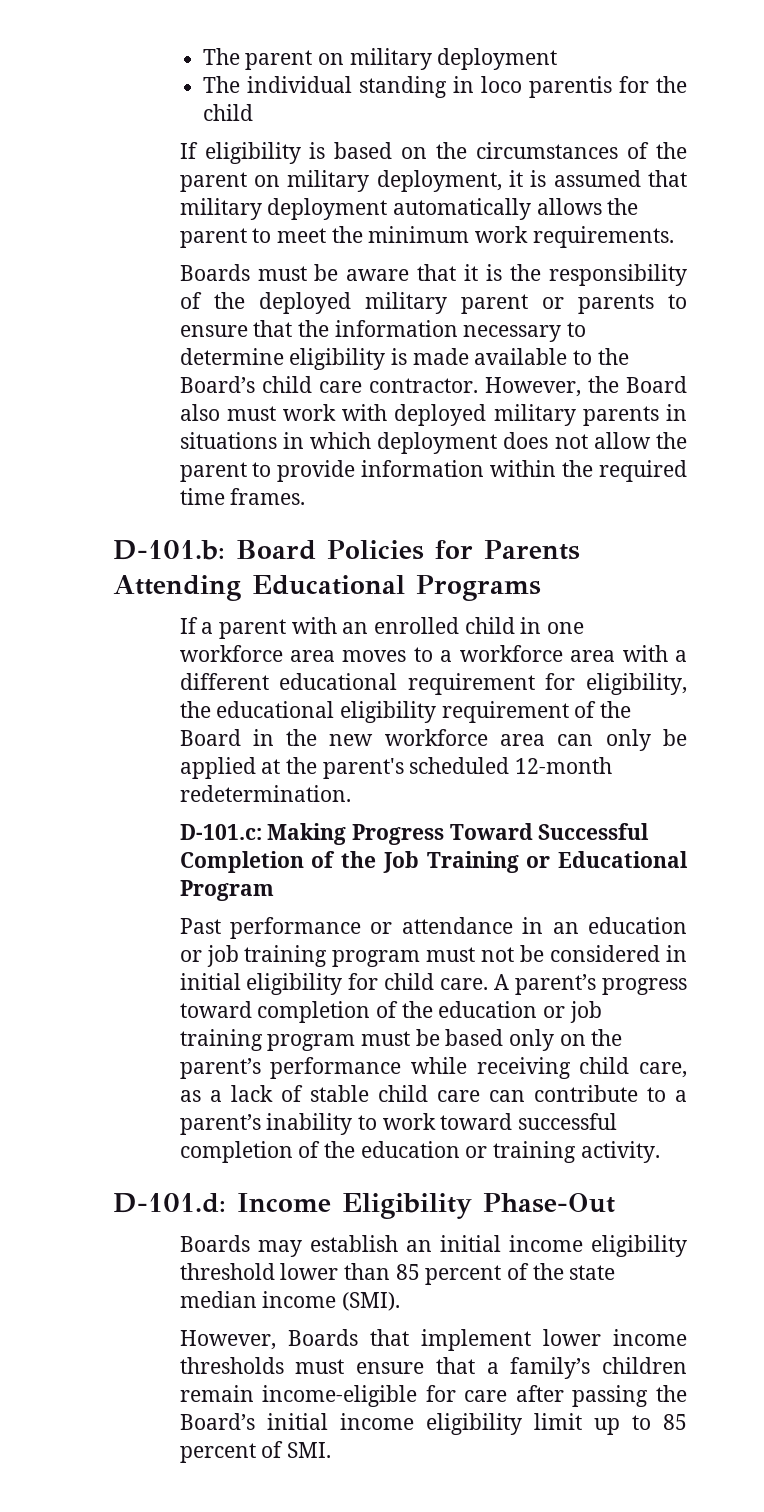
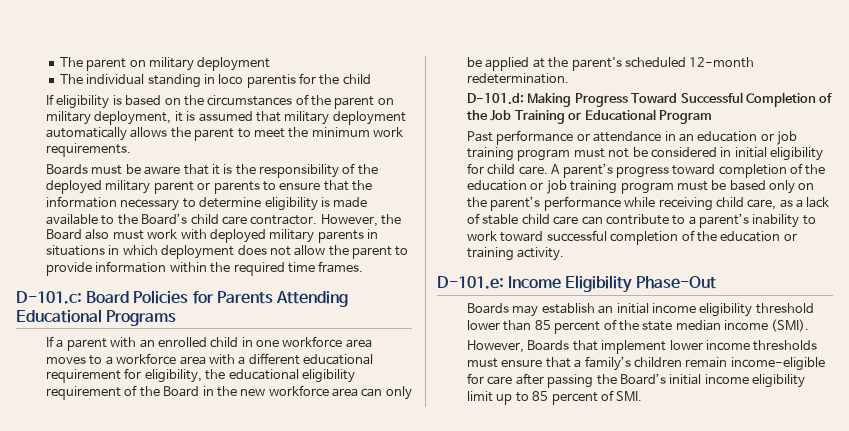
[113,540,225,560] D-101.b: -> [16,291,82,304] D-101.c:
[179,824,262,840] D-101.c: -> [467,93,525,105] D-101.d:
[113,1193,226,1213] D-101.d: -> [437,276,504,289] D-101.e:

